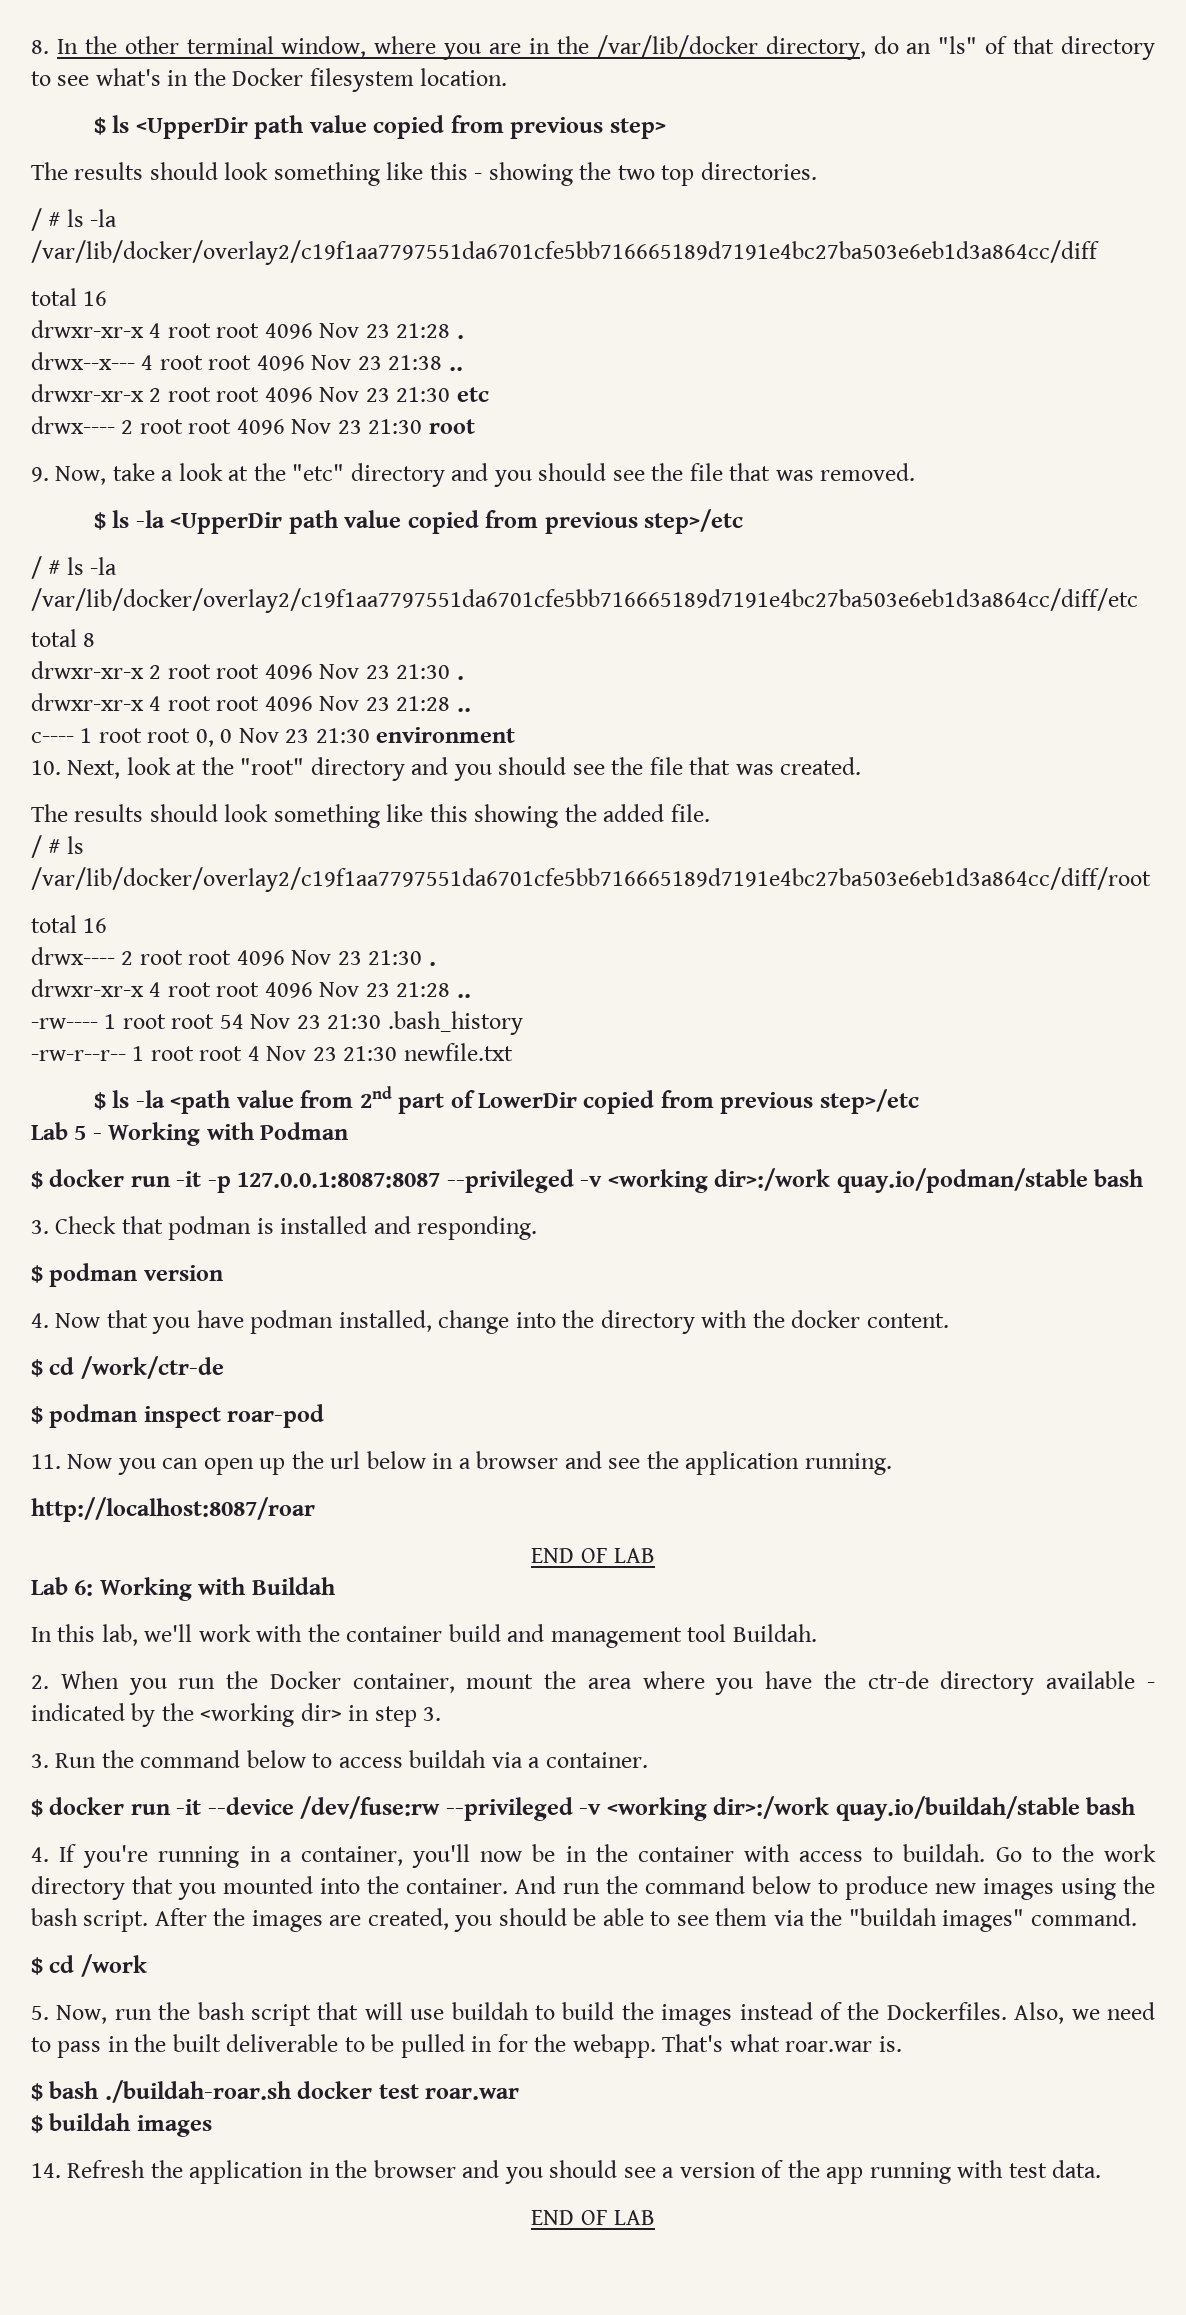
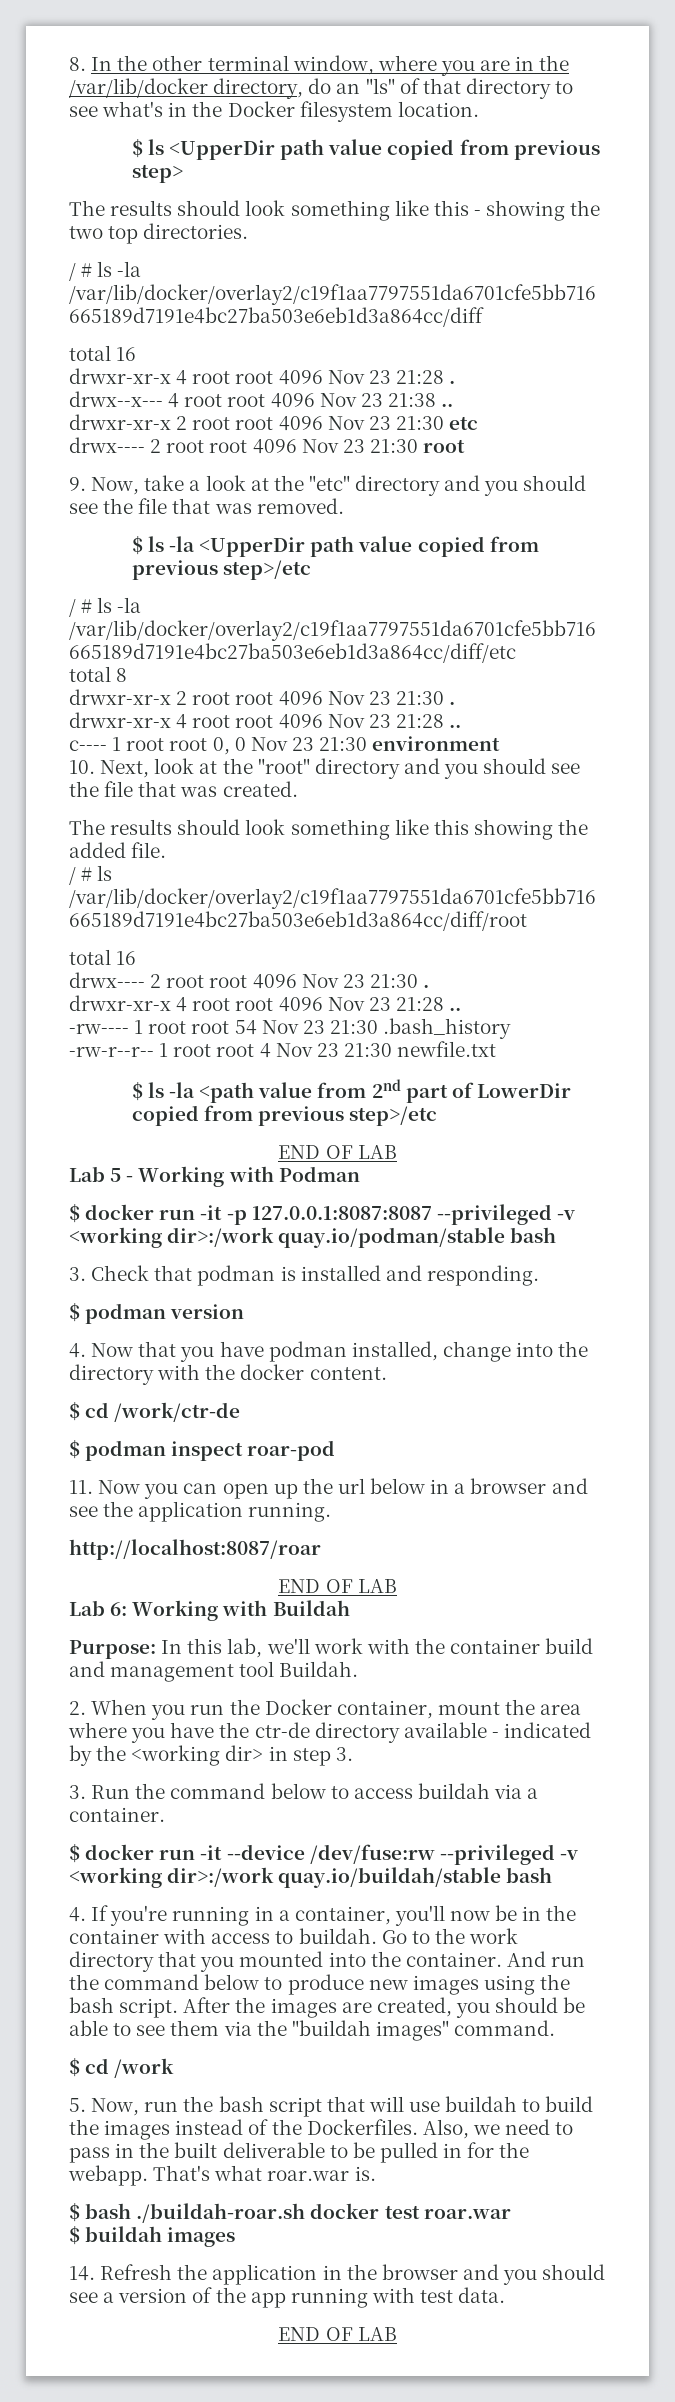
(919, 1101) none -> [278,1145,397,1159] // END OF LAB
(335, 1586) none -> [69,1640,156,1659] Purpose:

